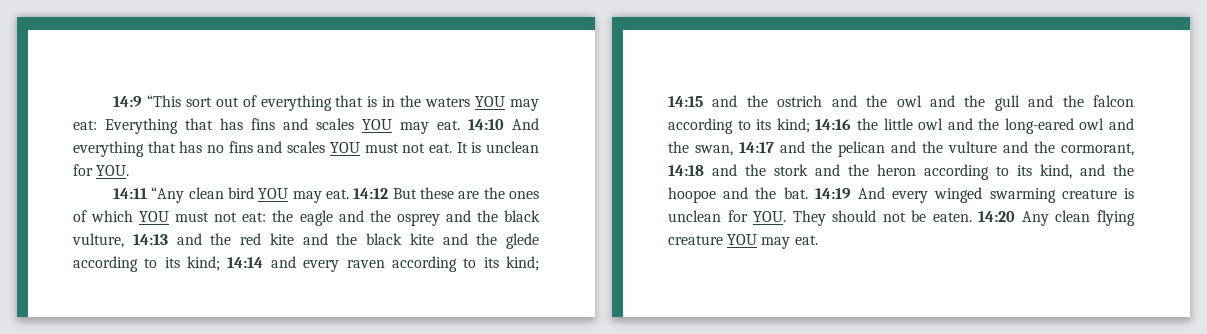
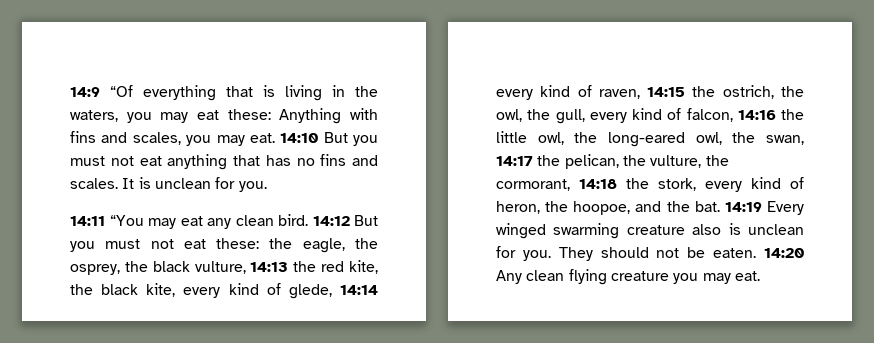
[146,95,257,107] “This sort out of -> [110,85,133,97] “Of
(378, 101) none -> [285,85,322,101] living
[425,96,539,111] [73,118,539,134] [73,141,144,157] waters YOU may eat: Everything that has fins and scales YOU may eat. 14:10 And everything -> [70,108,378,124] [70,131,378,146] [70,154,228,170] waters, you may eat these: Anything with fins and scales, you may eat. 14:10 But you must not eat anything
[287,141,452,153] scales YOU must not eat. -> [70,178,118,189] scales.
[96,165,130,176] YOU. -> [238,181,267,192] you.
[151,187,539,203] [73,210,471,226] “Any clean bird YOU may eat. 14:12 But these are the ones of which YOU must not eat: the eagle and the osprey and -> [109,214,378,229] [70,238,378,253] [70,264,120,275] “You may eat any clean bird. 14:12 But you must not eat these: the eagle, the osprey,
[176,233,202,245] and -> (289, 267) none
[269,233,539,249] [73,256,539,272] [668,95,1134,111] [668,118,1134,134] [668,141,1134,157] [668,164,1134,180] [668,187,716,203] kite and the black kite and the glede according to its kind; 14:14 and every raven according to its kind; 14:15 and the ostrich and the owl and the gull and the falcon according to its kind; 14:16 the little owl and the long-eared owl and the swan, 14:17 and the pelican and the vulture and the cormorant, 14:18 and the stork and the heron according to its kind, and the hoopoe -> [349,260,378,274] [70,283,378,299] [496,85,804,100] [496,108,804,124] [496,131,804,147] [496,154,729,169] [496,177,804,192] [496,201,631,215] kite, the black kite, every kind of glede, 14:14 every kind of raven, 14:15 the ostrich, the owl, the gull, every kind of falcon, 14:16 the little owl, the long-eared owl, the swan, 14:17 the pelican, the vulture, the cormorant, 14:18 the stork, every kind of heron, the hoopoe,
[858,187,929,203] And every -> [767,201,804,215] Every
[1124,188,1134,199] [668,210,787,222] is unclean for YOU. -> [692,223,804,235] [496,246,551,261] also is unclean for you.
[727,234,758,245] YOU -> [673,273,699,284] you

